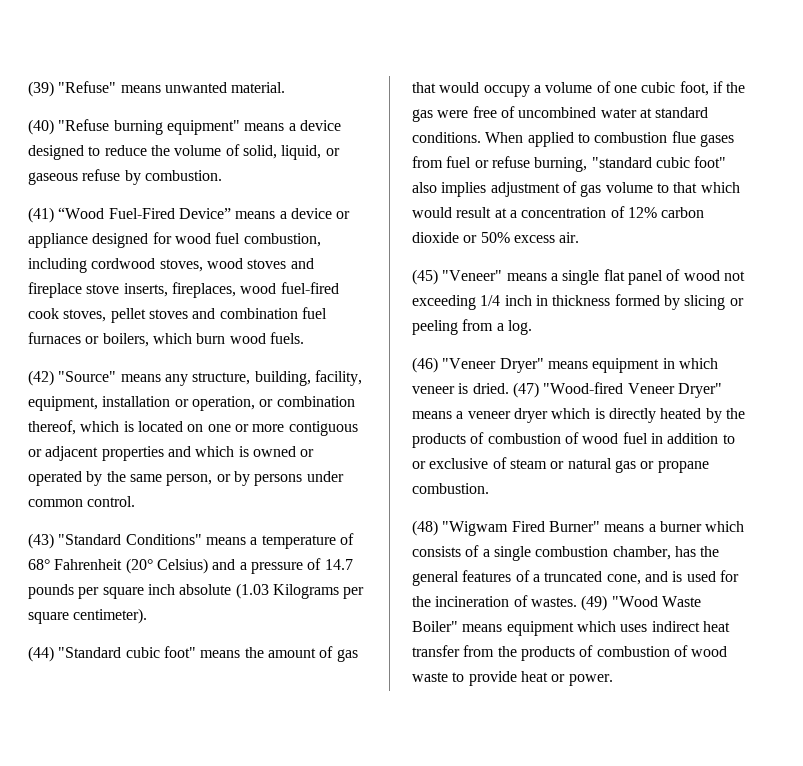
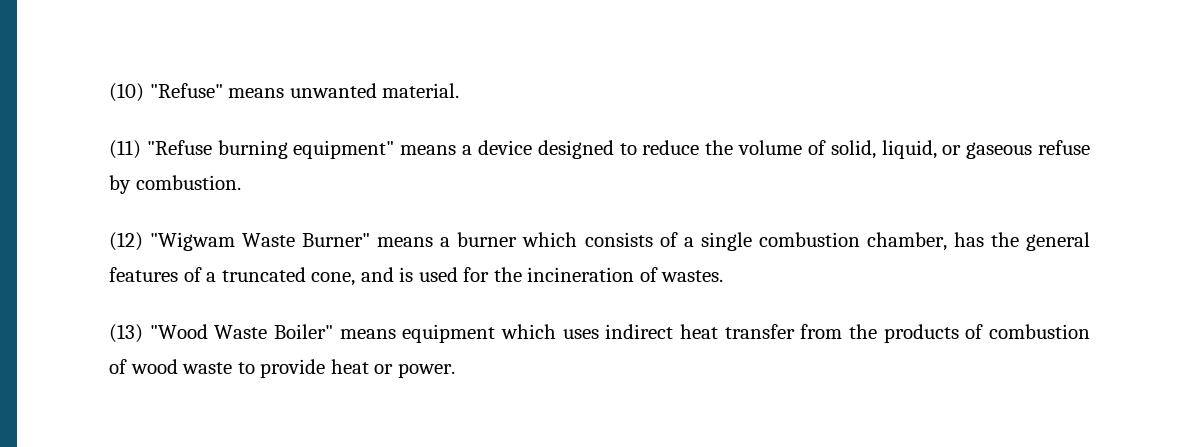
[28,81,54,97] (39) -> [109,83,144,102] (10)
[28,119,54,135] (40) -> [109,140,141,159] (11)
[28,207,351,223] [28,232,321,248] [28,258,314,273] [28,282,339,298] [28,307,327,323] [28,332,304,347] [28,370,362,386] [28,396,355,411] [28,420,358,436] [28,446,315,461] [28,471,344,486] [28,496,136,507] [28,533,354,549] [28,558,353,574] [28,583,365,599] [28,608,148,624] [28,646,358,662] [412,81,746,97] [412,106,709,122] [412,131,734,147] [412,156,727,172] [412,181,740,197] [412,206,705,218] [412,232,580,243] [412,269,745,285] [412,294,744,310] [412,319,532,335] [412,357,718,373] [412,382,722,398] [412,408,745,423] [412,432,735,448] [412,457,709,473] [412,483,489,494] [412,520,545,536] (41) “Wood Fuel-Fired Device” means a device or appliance designed for wood fuel combustion, including cordwood stoves, wood stoves and fireplace stove inserts, fireplaces, wood fuel-fired cook stoves, pellet stoves and combination fuel furnaces or boilers, which burn wood fuels. // (42) "Source" means any structure, building, facility, equipment, installation or operation, or combination thereof, which is located on one or more contiguous or adjacent properties and which is owned or operated by the same person, or by persons under common control. // (43) "Standard Conditions" means a temperature of 68° Fahrenheit (20° Celsius) and a pressure of 14.7 pounds per square inch absolute (1.03 Kilograms per square centimeter). // (44) "Standard cubic foot" means the amount of gas that would occupy a volume of one cubic foot, if the gas were free of uncombined water at standard conditions. When applied to combustion flue gases from fuel or refuse burning, "standard cubic foot" also implies adjustment of gas volume to that which would result at a concentration of 12% carbon dioxide or 50% excess air. // (45) "Veneer" means a single flat panel of wood not exceeding 1/4 inch in thickness formed by slicing or peeling from a log. // (46) "Veneer Dryer" means equipment in which veneer is dried. (47) "Wood-fired Veneer Dryer" means a veneer dryer which is directly heated by the products of combustion of wood fuel in addition to or exclusive of steam or natural gas or propane combustion. // (48) "Wigwam Fired -> [109,232,296,251] (12) "Wigwam Waste
[581,595,608,611] (49) -> [109,324,143,343] // (13)

